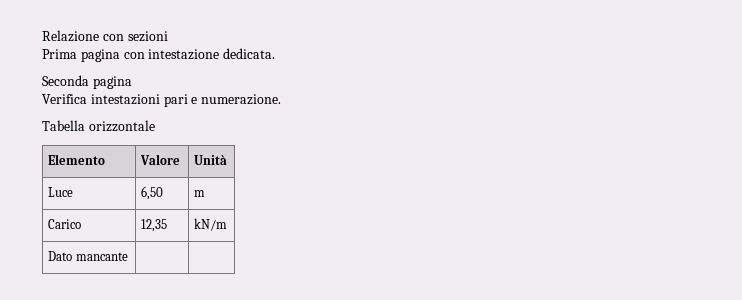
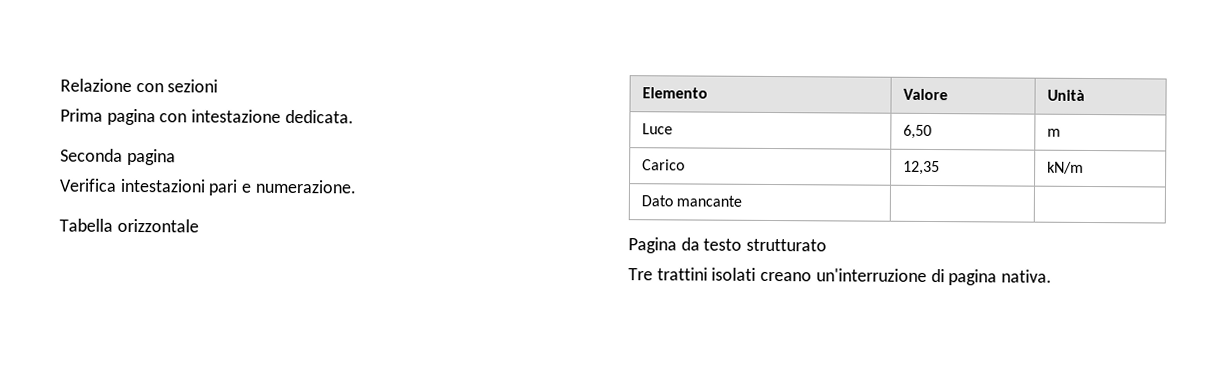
(128, 256) none -> [628,237,828,254] [628,267,1053,286] // Pagina da testo strutturato // Tre trattini isolati creano un'interruzione di pagina nativa.

